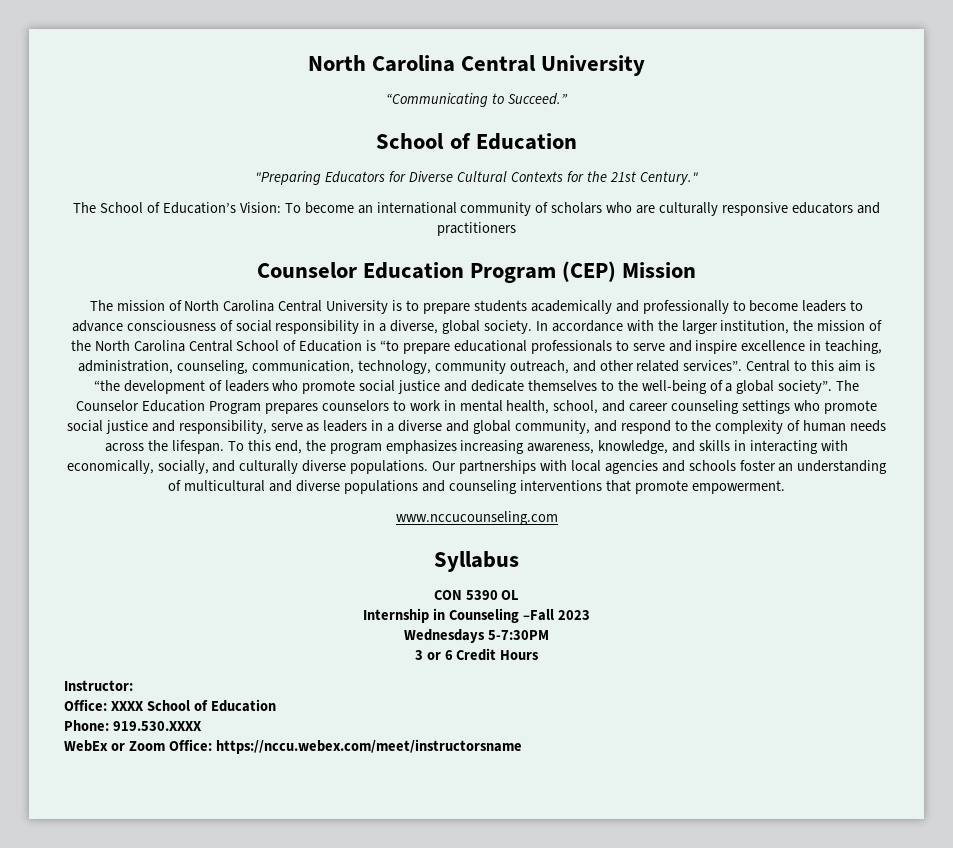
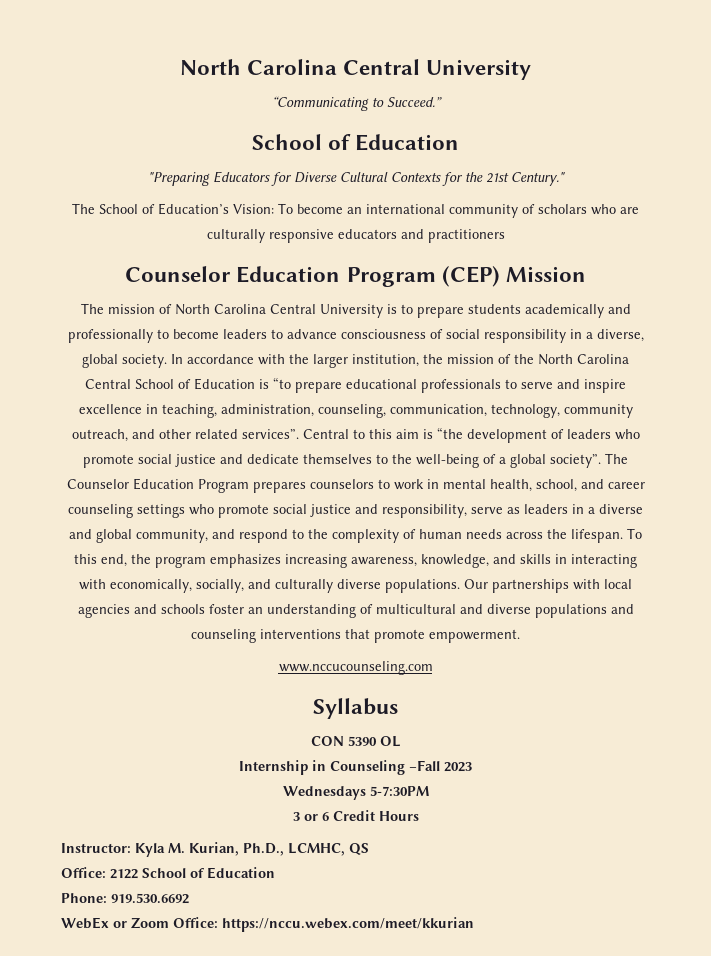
[64,699,144,711] // Office: XXXX -> [135,842,369,857] [61,867,138,879] Kyla M. Kurian, Ph.D., LCMHC, QS // Office: 2122
[112,721,202,731] 919.530.XXXX -> [111,893,189,904] 919.530.6692
[215,739,522,754] https://nccu.webex.com/meet/instructorsname -> [222,917,474,932] https://nccu.webex.com/meet/kkurian

